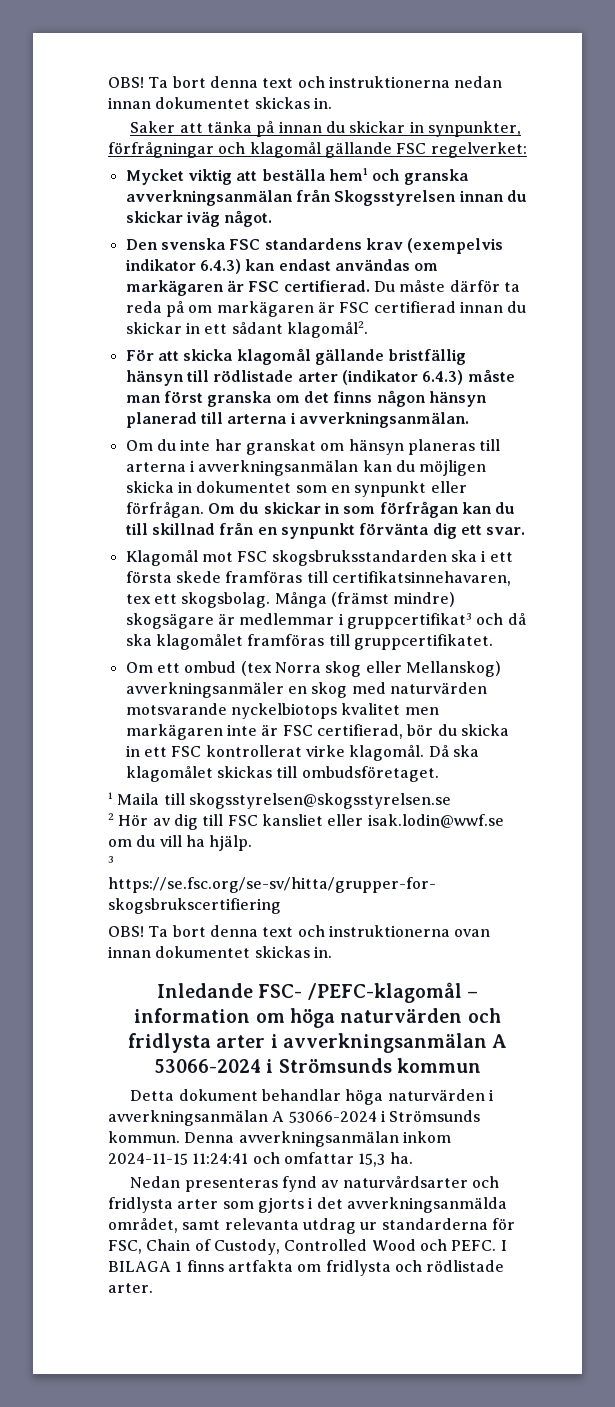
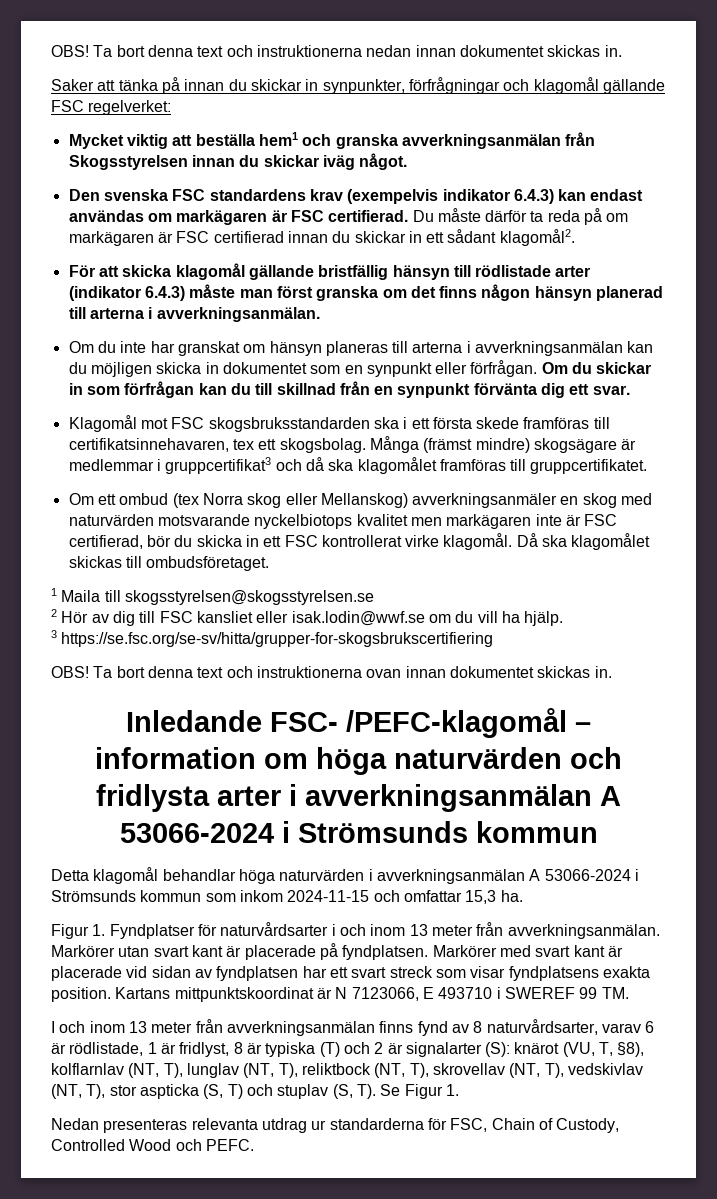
[178,1089,258,1101] dokument -> [93,867,159,884] klagomål
[108,1131,399,1147] kommun. Denna avverkningsanmälan -> [140,890,236,902] kommun som
[192,1153,249,1164] 11:24:41 -> (370, 896) none
[130,1176,499,1192] [108,1197,507,1213] [108,1218,221,1233] Nedan presenteras fynd av naturvårdsarter och fridlysta arter som gjorts i det avverkningsanmälda området, samt -> [51,922,660,939] [51,943,623,960] [51,966,650,981] [51,987,629,1002] [51,1019,655,1036] [51,1042,645,1057] [51,1063,643,1078] [51,1084,459,1099] [51,1118,188,1133] Figur 1. Fyndplatser för naturvårdsarter i och inom 13 meter från avverkningsanmälan. Markörer utan svart kant är placerade på fyndplatsen. Markörer med svart kant är placerade vid sidan av fyndplatsen har ett svart streck som visar fyndplatsens exakta position. Kartans mittpunktskoordinat är N 7123066, E 493710 i SWEREF 99 TM. // I och inom 13 meter från avverkningsanmälan finns fynd av 8 naturvårdsarter, varav 6 är rödlistade, 1 är fridlyst, 8 är typiska (T) och 2 är signalarter (S): knärot (VU, T, §8), kolflarnlav (NT, T), lunglav (NT, T), reliktbock (NT, T), skrovellav (NT, T), vedskivlav (NT, T), stor aspticka (S, T) och stuplav (S, T). Se Figur 1. // Nedan presenteras
[500,1240,507,1251] [108,1260,505,1276] [108,1283,153,1293] I BILAGA 1 finns artfakta om fridlysta och rödlistade arter. -> (254, 1145) none

